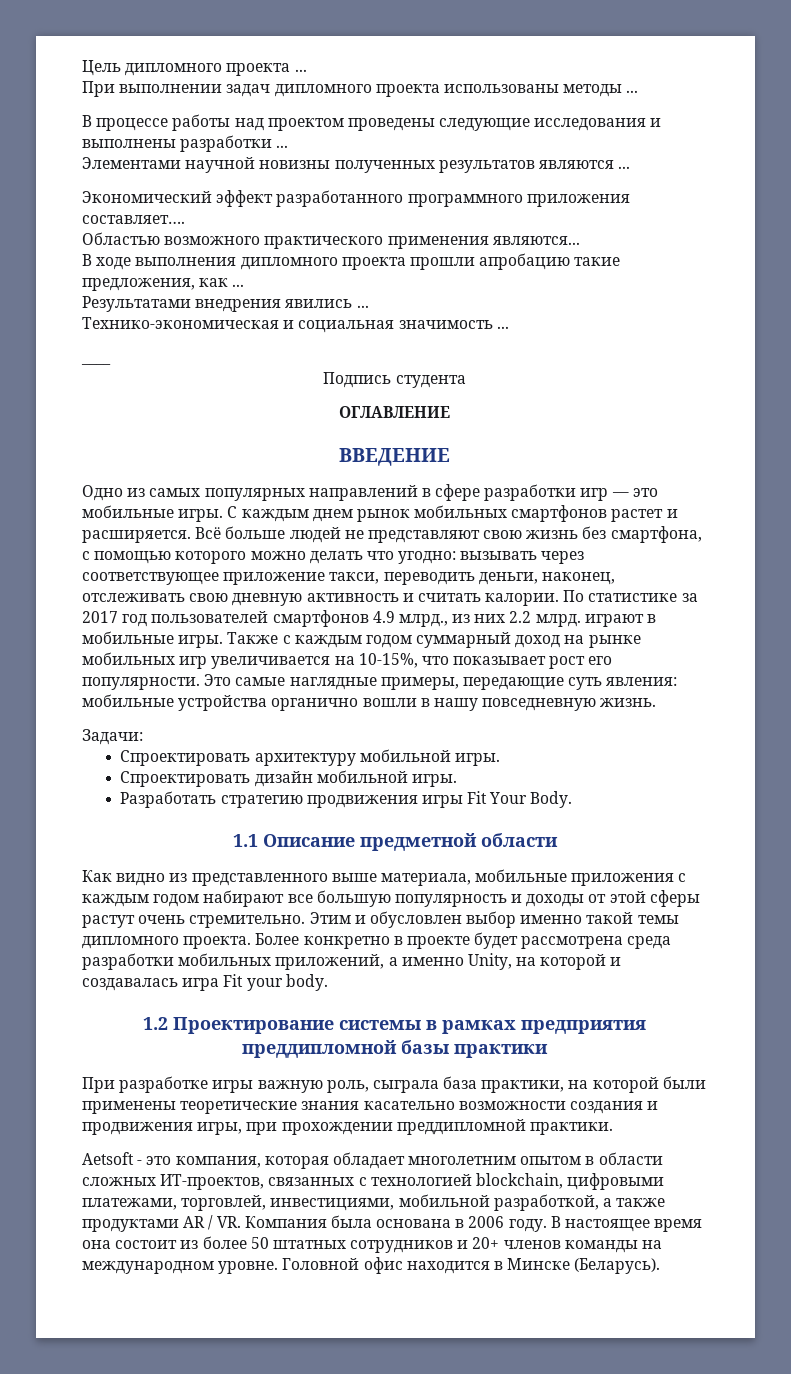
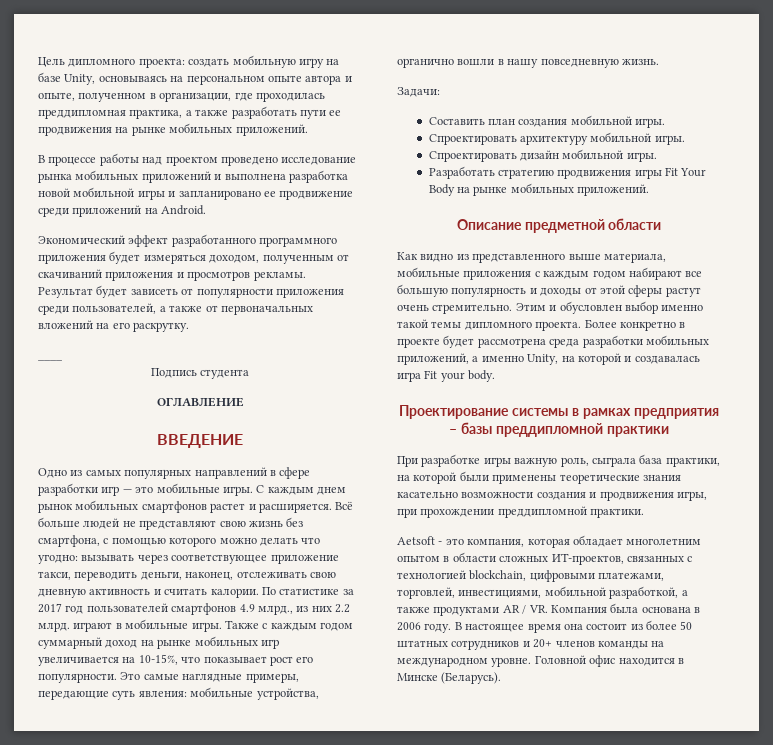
[226,63,307,76] [82,81,639,97] проекта ... // При выполнении задач дипломного проекта использованы методы ... -> [138,55,340,68] [38,72,352,85] [38,92,325,102] [38,106,342,119] [38,123,308,136] проекта: создать мобильную игру на базе Unity, основываясь на персональном опыте автора и опыте, полученном в организации, где проходилась преддипломная практика, а также разработать пути ее продвижения на рынке мобильных приложений.
[347,118,662,131] [82,135,289,152] [82,157,631,173] проведены следующие исследования и выполнены разработки ... // Элементами научной новизны полученных результатов являются ... -> [220,156,357,166] [38,170,348,183] [38,187,354,200] [38,205,207,217] проведено исследование рынка мобильных приложений и выполнена разработка новой мобильной игры и запланировано ее продвижение среди приложений на Android.
[82,215,185,224] [82,232,580,249] [82,253,621,270] [82,278,245,291] [82,296,369,312] [82,317,509,333] составляет…. // Областью возможного практического применения являются... // В ходе выполнения дипломного проекта прошли апробацию такие предложения, как ... // Результатами внедрения явились ... // Технико-экономическая и социальная значимость ... -> [109,251,349,264] [38,269,306,281] [38,285,344,298] [38,303,313,315] [38,320,190,332] будет измеряться доходом, полученным от скачиваний приложения и просмотров рекламы. Результат будет зависеть от популярности приложения среди пользователей, а также от первоначальных вложений на его раскрутку.
[178,695,268,711] устройства -> [256,688,319,700] устройства,
(143, 737) none -> [428,115,666,128] // Составить план создания мобильной игры.
[530,791,573,808] [232,834,258,847] Body. // 1.1 -> [428,183,650,196] Body на рынке мобильных приложений. //
[143,1017,168,1030] 1.2 -> (496, 376) none
[242,1040,449,1058] преддипломной базы -> [449,422,603,437] – базы преддипломной

